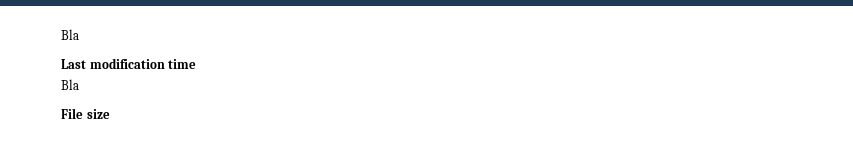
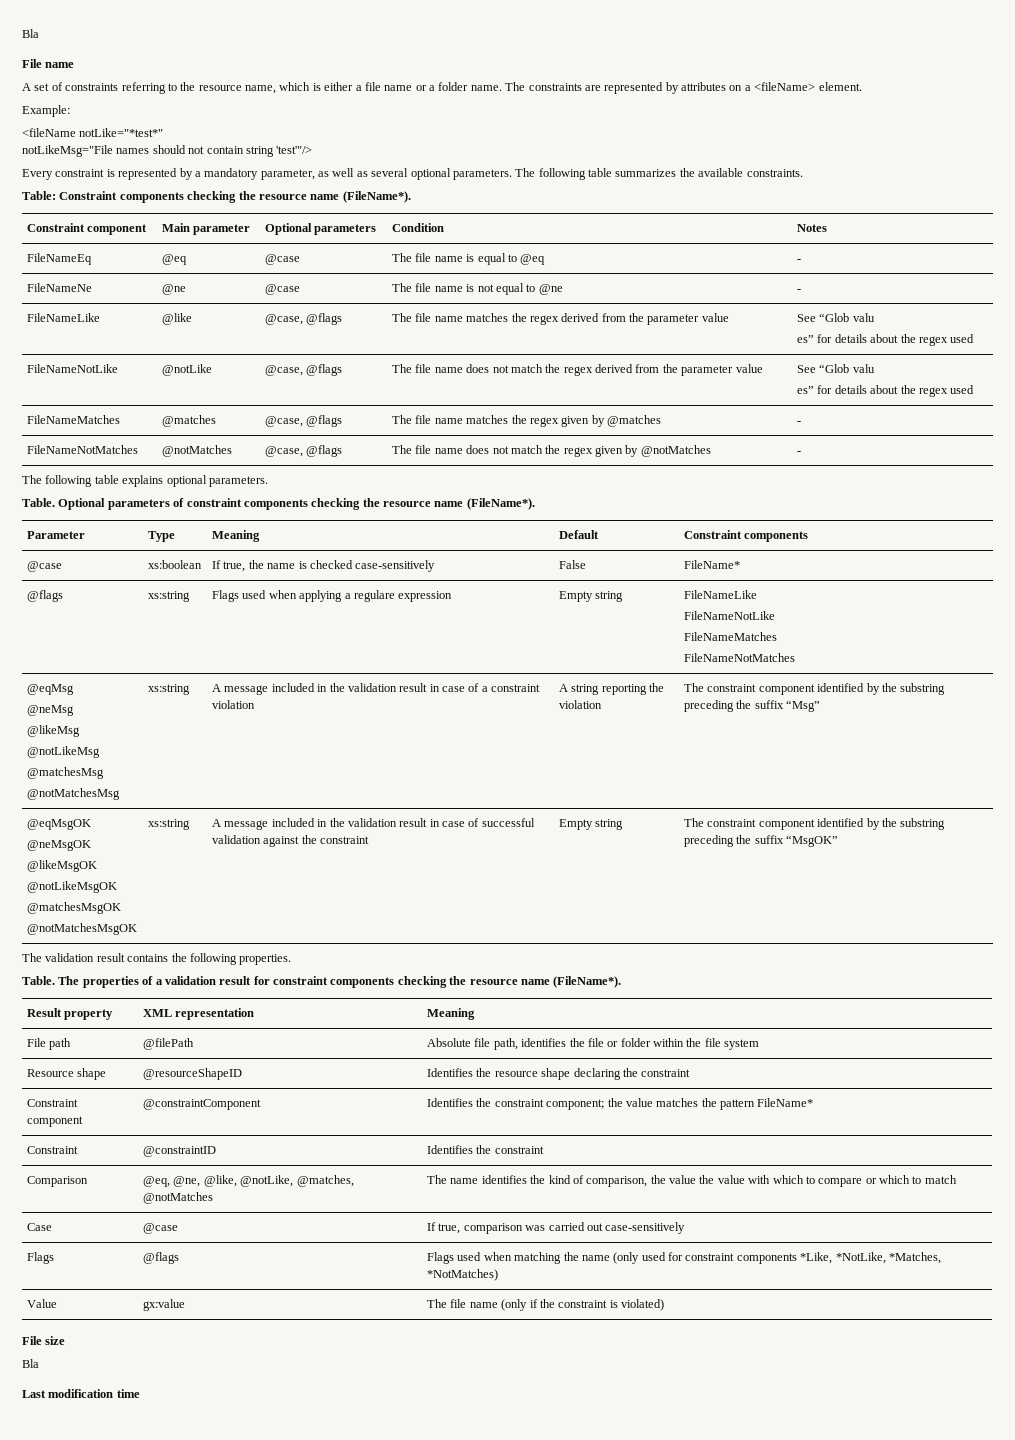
[61,29,79,40] Bla -> [22,29,39,38] [22,59,75,68] [22,82,862,94] [22,105,70,117] [22,128,164,137] [22,145,313,157] [22,168,803,180] [22,191,411,203] [27,223,148,235] [162,223,251,235] [265,223,377,235] [392,223,445,232] [797,224,828,232] [27,253,93,265] [162,254,188,265] [265,254,301,265] [392,253,546,265] [797,259,802,262] [27,283,93,292] [162,284,187,295] [265,284,301,295] [392,283,563,295] [797,289,802,292] [27,313,101,322] [162,313,193,325] [265,313,343,325] [392,313,729,325] [797,313,875,322] [797,334,975,346] [27,364,119,373] [162,364,213,376] [265,364,343,376] [392,364,763,376] [797,364,875,373] [797,385,975,397] [27,415,121,424] [162,415,217,427] [265,415,343,427] [392,415,662,427] [797,421,802,424] [27,445,139,454] [162,445,233,457] [265,445,343,457] [392,445,711,457] [797,451,802,454] [22,475,268,487] [22,498,535,510] [27,531,86,539] [148,531,176,542] [212,530,261,542] [559,530,600,539] [684,530,809,542] [27,561,63,572] [148,560,203,569] [212,560,436,572] [559,560,587,569] [684,560,741,569] [27,590,64,602] [148,591,191,602] [212,590,453,602] [559,591,624,602] [684,590,758,599] [684,611,776,620] [684,632,778,641] [684,653,796,662] [27,684,75,695] [27,705,75,716] [27,725,81,737] [27,746,101,758] [27,767,105,779] [27,788,121,800] [148,684,191,695] [212,683,541,695] [212,700,256,709] [559,683,665,695] [559,700,603,709] [684,683,946,695] [684,700,821,712] [27,819,92,830] [27,840,92,851] [27,860,98,872] [27,881,118,893] [27,902,122,914] [27,923,138,935] [148,819,191,830] [212,818,535,830] [212,835,370,847] [559,819,624,830] [684,818,946,830] [684,835,839,847] [22,953,292,965] [22,976,622,988] [27,1008,114,1020] [143,1008,255,1020] [427,1008,476,1020] [27,1038,72,1050] [143,1038,195,1050] [427,1038,760,1050] [27,1068,107,1080] [143,1068,243,1080] [427,1068,691,1080] [27,1099,79,1107] [27,1116,84,1127] [143,1099,262,1110] [427,1098,814,1110] [27,1146,79,1154] [143,1146,217,1157] [427,1145,544,1154] [27,1176,89,1187] [143,1175,354,1187] [143,1192,214,1204] [427,1175,957,1187] [27,1223,53,1231] [143,1223,179,1234] [427,1222,686,1234] [27,1252,55,1264] [143,1252,180,1264] [427,1252,941,1264] [427,1269,499,1281] [27,1299,58,1308] [143,1299,186,1311] [427,1299,665,1311] [22,1336,66,1345] [22,1359,39,1368] Bla // File name // A set of constraints referring to the resource name, which is either a file name or a folder name. The constraints are represented by attributes on a <fileName> element. // Example: // <fileName notLike="*test*" // notLikeMsg="File names should not contain string 'test'"/> // Every constraint is represented by a mandatory parameter, as well as several optional parameters. The following table summarizes the available constraints. // Table: Constraint components checking the resource name (FileName*). // Constraint component | Main parameter | Optional parameters | Condition | Notes // FileNameEq | @eq | @case | The file name is equal to @eq | - // FileNameNe | @ne | @case | The file name is not equal to @ne | - // FileNameLike | @like | @case, @flags | The file name matches the regex derived from the parameter value | See “Glob valu // es” for details about the regex used // FileNameNotLike | @notLike | @case, @flags | The file name does not match the regex derived from the parameter value | See “Glob valu // es” for details about the regex used // FileNameMatches | @matches | @case, @flags | The file name matches the regex given by @matches | - // FileNameNotMatches | @notMatches | @case, @flags | The file name does not match the regex given by @notMatches | - // The following table explains optional parameters. // Table. Optional parameters of constraint components checking the resource name (FileName*). // Parameter | Type | Meaning | Default | Constraint components // @case | xs:boolean | If true, the name is checked case-sensitively | False | FileName* // @flags | xs:string | Flags used when applying a regulare expression | Empty string | FileNameLike // FileNameNotLike // FileNameMatches // FileNameNotMatches // @eqMsg // @neMsg // @likeMsg // @notLikeMsg // @matchesMsg // @notMatchesMsg | xs:string | A message included in the validation result in case of a constraint violation | A string reporting the violation | The constraint component identified by the substring preceding the suffix “Msg” // @eqMsgOK // @neMsgOK // @likeMsgOK // @notLikeMsgOK // @matchesMsgOK // @notMatchesMsgOK | xs:string | A message included in the validation result in case of successful validation against the constraint | Empty string | The constraint component identified by the substring preceding the suffix “MsgOK” // The validation result contains the following properties. // Table. The properties of a validation result for constraint components checking the resource name (FileName*). // Result property | XML representation | Meaning // File path | @filePath | Absolute file path, identifies the file or folder within the file system // Resource shape | @resourceShapeID | Identifies the resource shape declaring the constraint // Constraint component | @constraintComponent | Identifies the constraint component; the value matches the pattern FileName* // Constraint | @constraintID | Identifies the constraint // Comparison | @eq, @ne, @like, @notLike, @matches, @notMatches | The name identifies the kind of comparison, the value the value with which to compare or which to match // Case | @case | If true, comparison was carried out case-sensitively // Flags | @flags | Flags used when matching the name (only used for constraint components *Like, *NotLike, *Matches, *NotMatches) // Value | gx:value | The file name (only if the constraint is violated) // File size // Bla
[61,79,79,90] [61,108,110,119] // Bla // File size -> (140, 1393) none

